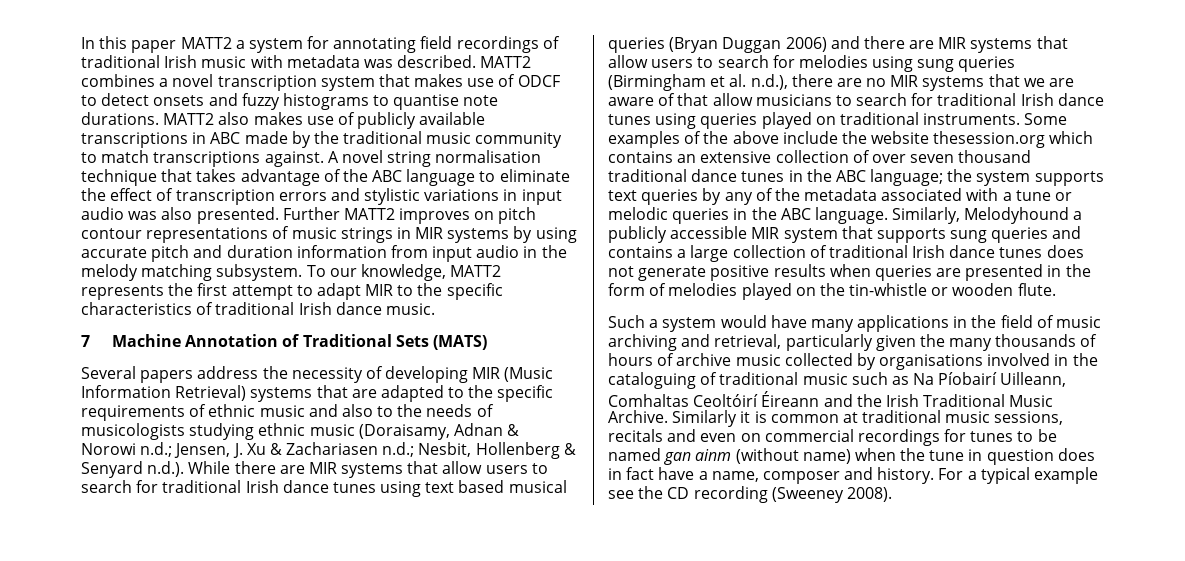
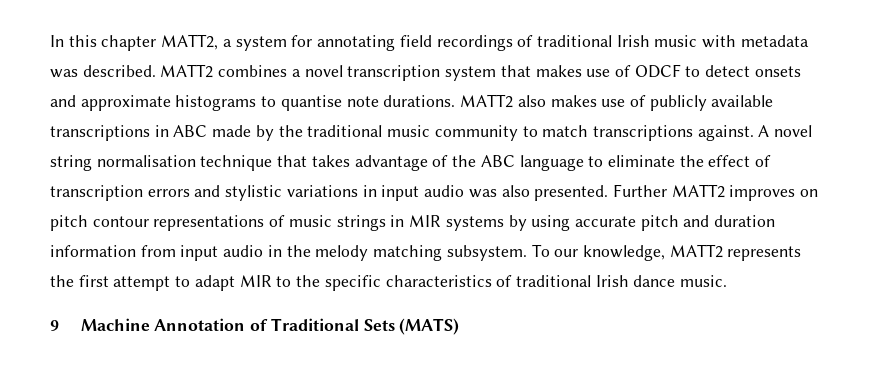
[131,37,232,53] paper MATT2 -> [101,34,219,51] chapter MATT2,
[241,93,280,110] fuzzy -> [80,95,171,111] approximate
[81,335,90,347] 7 -> [50,320,59,331] 9
[81,366,554,383] [81,385,554,402] [81,404,494,421] [81,423,520,440] [81,442,576,459] [81,461,548,478] [81,480,567,497] [608,36,1068,53] [608,55,1016,72] [608,74,1075,91] [608,93,1104,106] [608,112,1068,129] [608,131,1094,148] [608,150,1032,163] [608,169,1104,186] [608,188,1073,205] [608,207,1083,224] [608,226,1082,243] [608,245,1084,262] [608,264,1091,281] [608,283,1056,300] [608,315,1102,332] [608,334,1098,351] [608,353,1098,370] [608,372,1067,389] [608,391,1054,407] [608,410,1064,427] [608,429,1057,446] [608,448,1095,465] [608,467,1099,484] [608,486,892,503] // Several papers address the necessity of developing MIR (Music Information Retrieval) systems that are adapted to the specific requirements of ethnic music and also to the needs of musicologists studying ethnic music (Doraisamy, Adnan & Norowi n.d.; Jensen, J. Xu & Zachariasen n.d.; Nesbit, Hollenberg & Senyard n.d.). While there are MIR systems that allow users to search for traditional Irish dance tunes using text based musical queries (Bryan Duggan 2006) and there are MIR systems that allow users to search for melodies using sung queries (Birmingham et al. n.d.), there are no MIR systems that we are aware of that allow musicians to search for traditional Irish dance tunes using queries played on traditional instruments. Some examples of the above include the website thesession.org which contains an extensive collection of over seven thousand traditional dance tunes in the ABC language; the system supports text queries by any of the metadata associated with a tune or melodic queries in the ABC language. Similarly, Melodyhound a publicly accessible MIR system that supports sung queries and contains a large collection of traditional Irish dance tunes does not generate positive results when queries are presented in the form of melodies played on the tin-whistle or wooden flute. // Such a system would have many applications in the field of music archiving and retrieval, particularly given the many thousands of hours of archive music collected by organisations involved in the cataloguing of traditional music such as Na Píobairí Uilleann, Comhaltas Ceoltóirí Éireann and the Irish Traditional Music Archive. Similarly it is common at traditional music sessions, recitals and even on commercial recordings for tunes to be named gan ainm (without name) when the tune in question does in fact have a name, composer and history. For a typical example see the CD recording (Sweeney 2008). -> (460, 326) none

